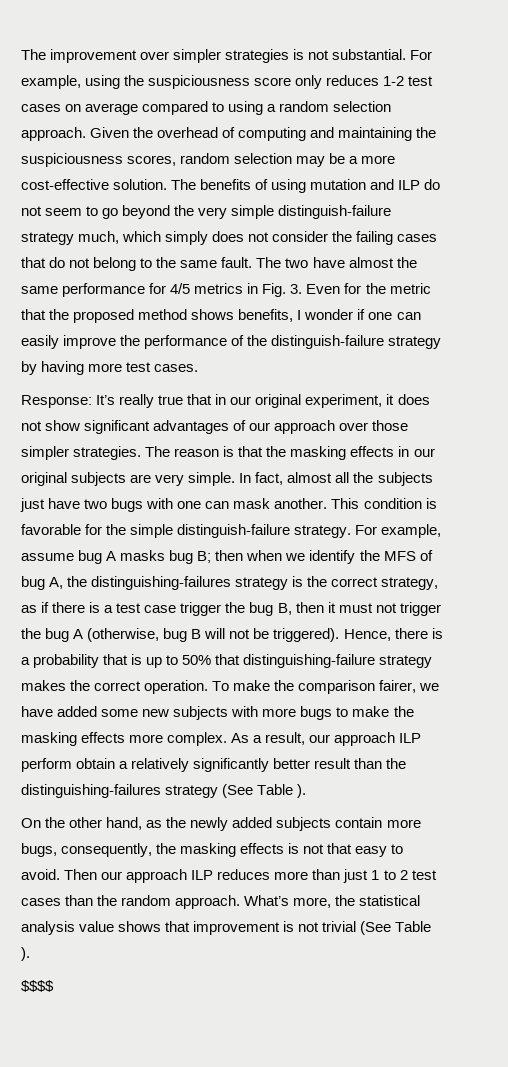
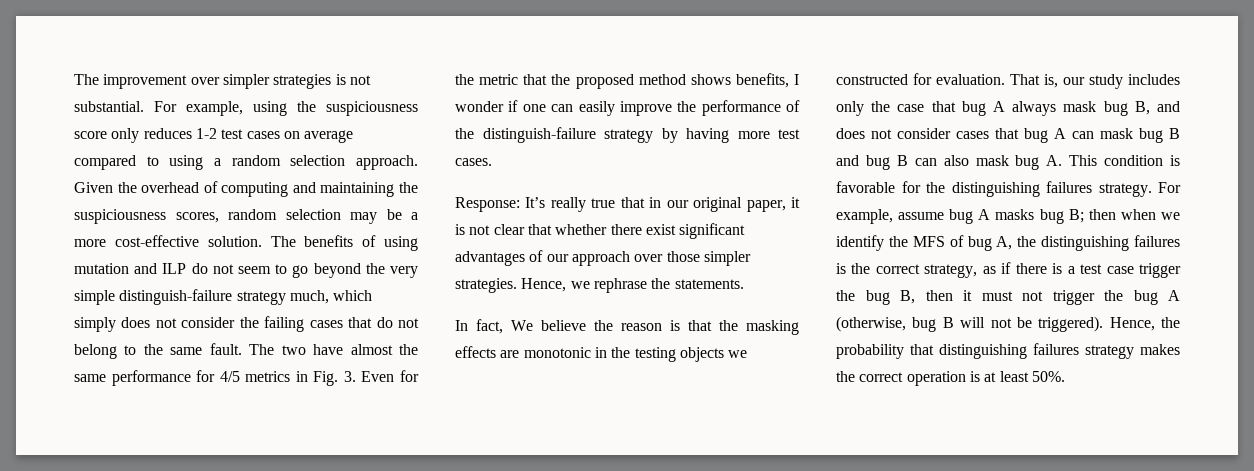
[305,394,430,408] [21,420,81,431] experiment, it does not show -> [746,197,801,212] [455,224,676,235] paper, it is not clear that whether there exist
[145,446,171,457] The -> [521,278,744,293] [455,319,613,334] Hence, we rephrase the statements. // In fact, We believe the
[398,446,435,457] [21,472,433,486] [20,498,328,512] in our original subjects are very simple. In fact, almost all the subjects just have two bugs with one can mask another. -> [500,347,748,362] [836,73,1180,89] [836,101,1180,116] [836,128,1180,143] [836,155,1063,170] are monotonic in the testing objects we constructed for evaluation. That is, our study includes only the case that bug A always mask bug B, and does not consider cases that bug A can mask bug B and bug B can also mask bug A.
[130,524,291,538] simple distinguish-failure -> [951,181,1092,197] distinguishing failures
[91,576,289,590] distinguishing-failures strategy -> [1041,235,1180,251] distinguishing failures
[394,628,443,639] [21,654,433,668] [21,680,440,694] [21,706,414,720] [21,732,422,746] [21,758,407,772] [21,784,307,798] [21,817,421,831] [21,843,404,857] [21,869,437,883] [21,895,421,909] [21,921,432,935] [21,947,30,961] [21,980,54,992] there is a probability that is up to 50% that distinguishing-failure strategy makes the correct operation. To make the comparison fairer, we have added some new subjects with more bugs to make the masking effects more complex. As a result, our approach ILP perform obtain a relatively significantly better result than the distinguishing-failures strategy (See Table ). // On the other hand, as the newly added subjects contain more bugs, consequently, the masking effects is not that easy to avoid. Then our approach ILP reduces more than just 1 to 2 test cases than the random approach. What’s more, the statistical analysis value shows that improvement is not trivial (See Table ). // $$$$ -> [1161,317,1180,328] [836,343,1180,359] [836,371,1065,386] the probability that distinguishing failures strategy makes the correct operation is at least 50%.

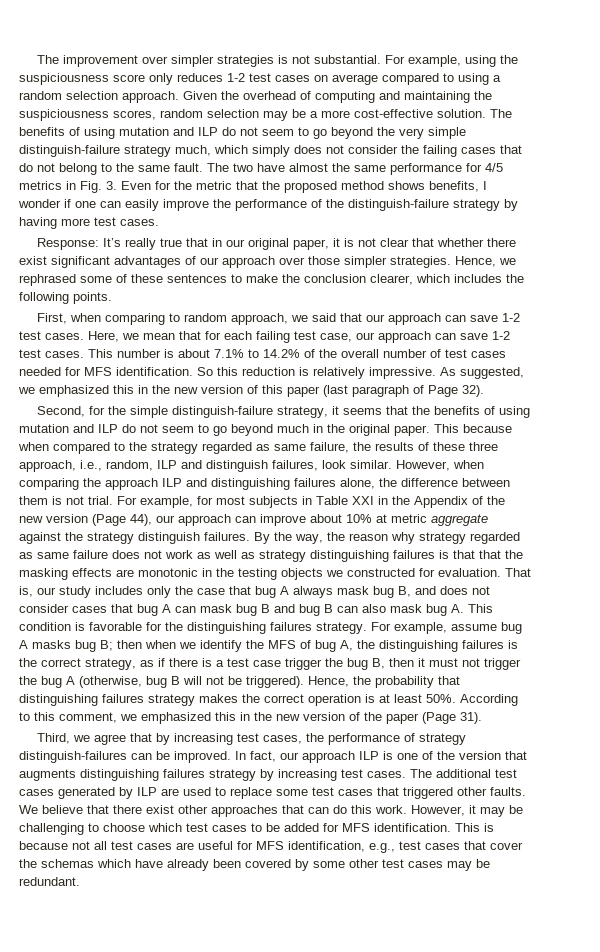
[593,278,744,293] [455,319,662,334] rephrase the statements. // In fact, We believe the reason -> [19,274,524,286] [19,292,112,304] [37,313,521,325] [19,331,510,343] [19,349,506,358] [19,367,524,379] [18,385,484,397] [37,406,531,418] [19,424,512,436] [18,442,498,454] [19,460,484,472] [19,478,510,490] [19,496,505,508] [19,514,488,526] [19,532,520,544] [19,550,435,562] rephrased some of these sentences to make the conclusion clearer, which includes the following points. // First, when comparing to random approach, we said that our approach can save 1-2 test cases. Here, we mean that for each failing test case, our approach can save 1-2 test cases. This number is about 7.1% to 14.2% of the overall number of test cases needed for MFS identification. So this reduction is relatively impressive. As suggested, we emphasized this in the new version of this paper (last paragraph of Page 32). // Second, for the simple distinguish-failure strategy, it seems that the benefits of using mutation and ILP do not seem to go beyond much in the original paper. This because when compared to the strategy regarded as same failure, the results of these three approach, i.e., random, ILP and distinguish failures, look similar. However, when comparing the approach ILP and distinguishing failures alone, the difference between them is not trial. For example, for most subjects in Table XXI in the Appendix of the new version (Page 44), our approach can improve about 10% at metric aggregate against the strategy distinguish failures. By the way, the reason why strategy regarded as same failure does not work as well as strategy distinguishing failures
(712, 325) none -> [479,550,501,559] that
(1065, 376) none -> [460,694,518,706] [19,712,482,724] [37,733,467,745] [19,751,527,763] [19,769,517,781] [19,787,526,799] [19,805,523,817] [19,823,494,835] [19,841,523,853] [19,859,490,871] [19,877,80,886] According to this comment, we emphasized this in the new version of the paper (Page 31). // Third, we agree that by increasing test cases, the performance of strategy distinguish-failures can be improved. In fact, our approach ILP is one of the version that augments distinguishing failures strategy by increasing test cases. The additional test cases generated by ILP are used to replace some test cases that triggered other faults. We believe that there exist other approaches that can do this work. However, it may be challenging to choose which test cases to be added for MFS identification. This is because not all test cases are useful for MFS identification, e.g., test cases that cover the schemas which have already been covered by some other test cases may be redundant.

